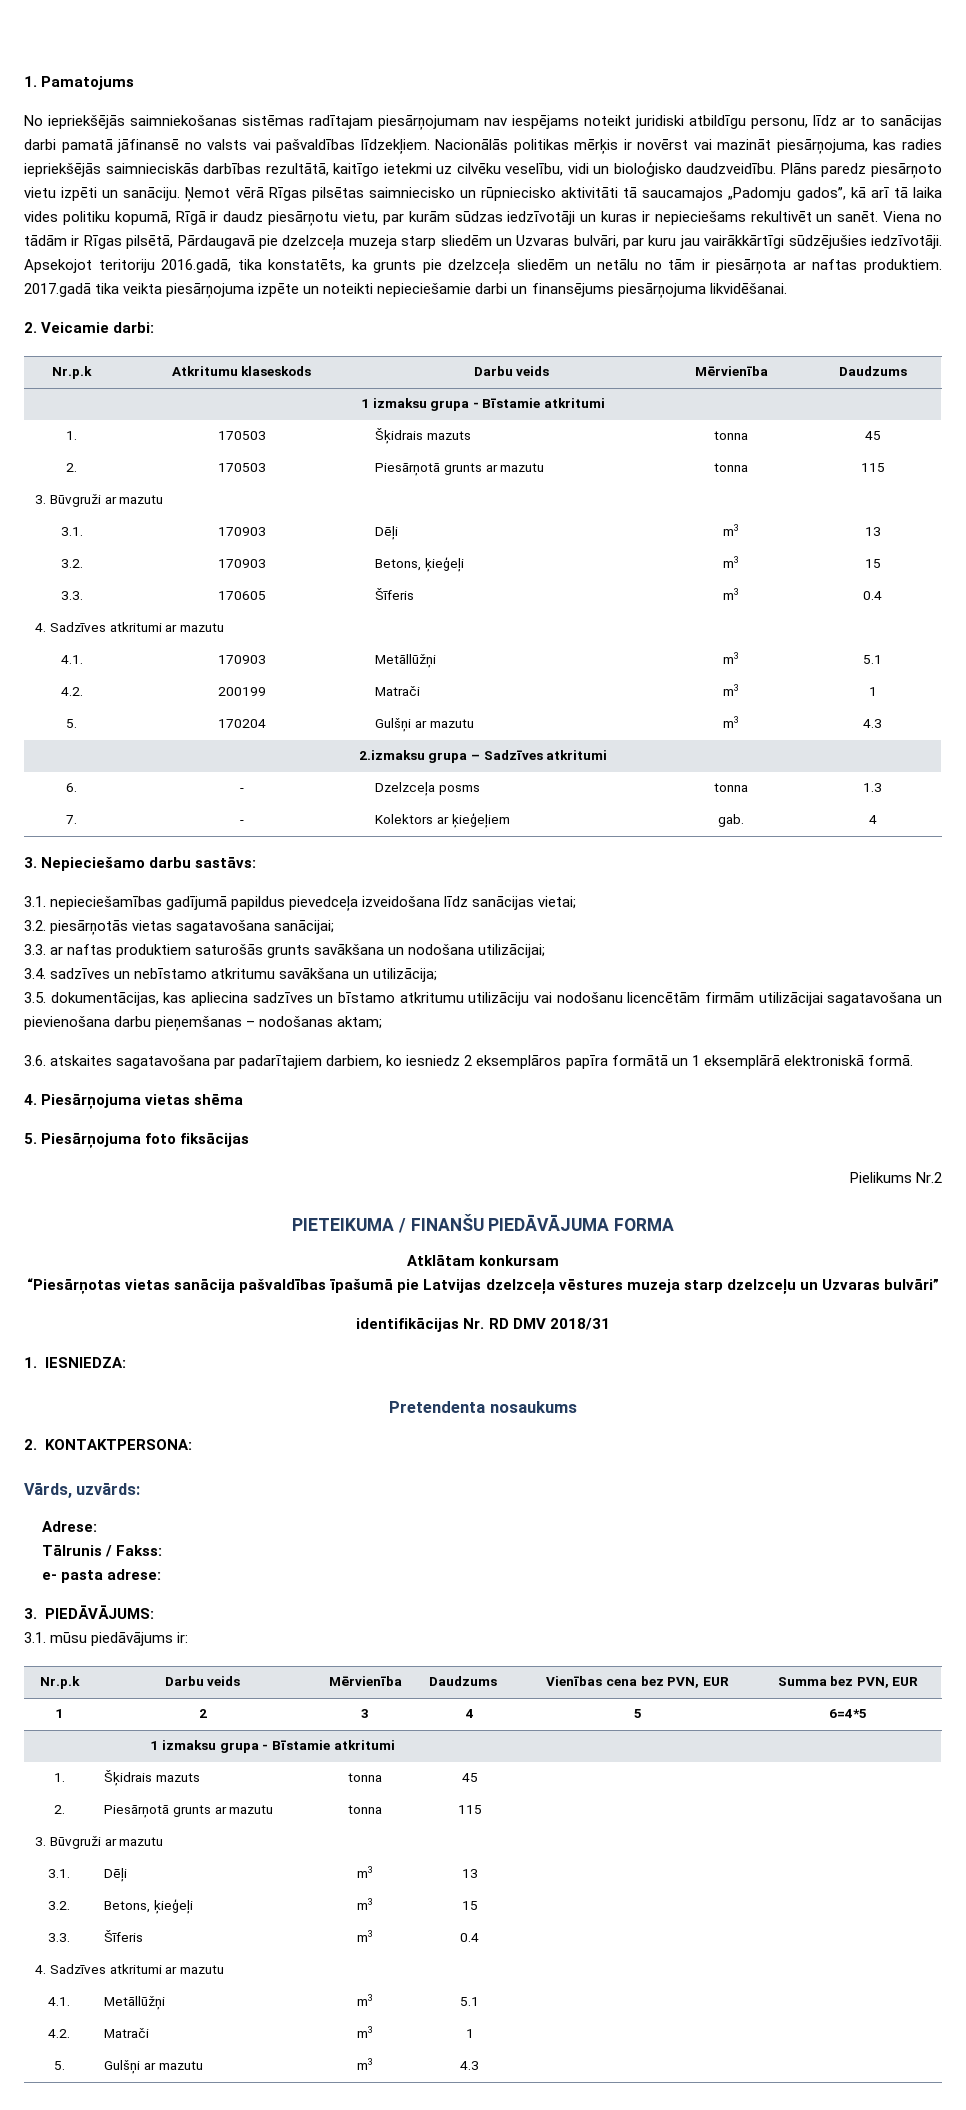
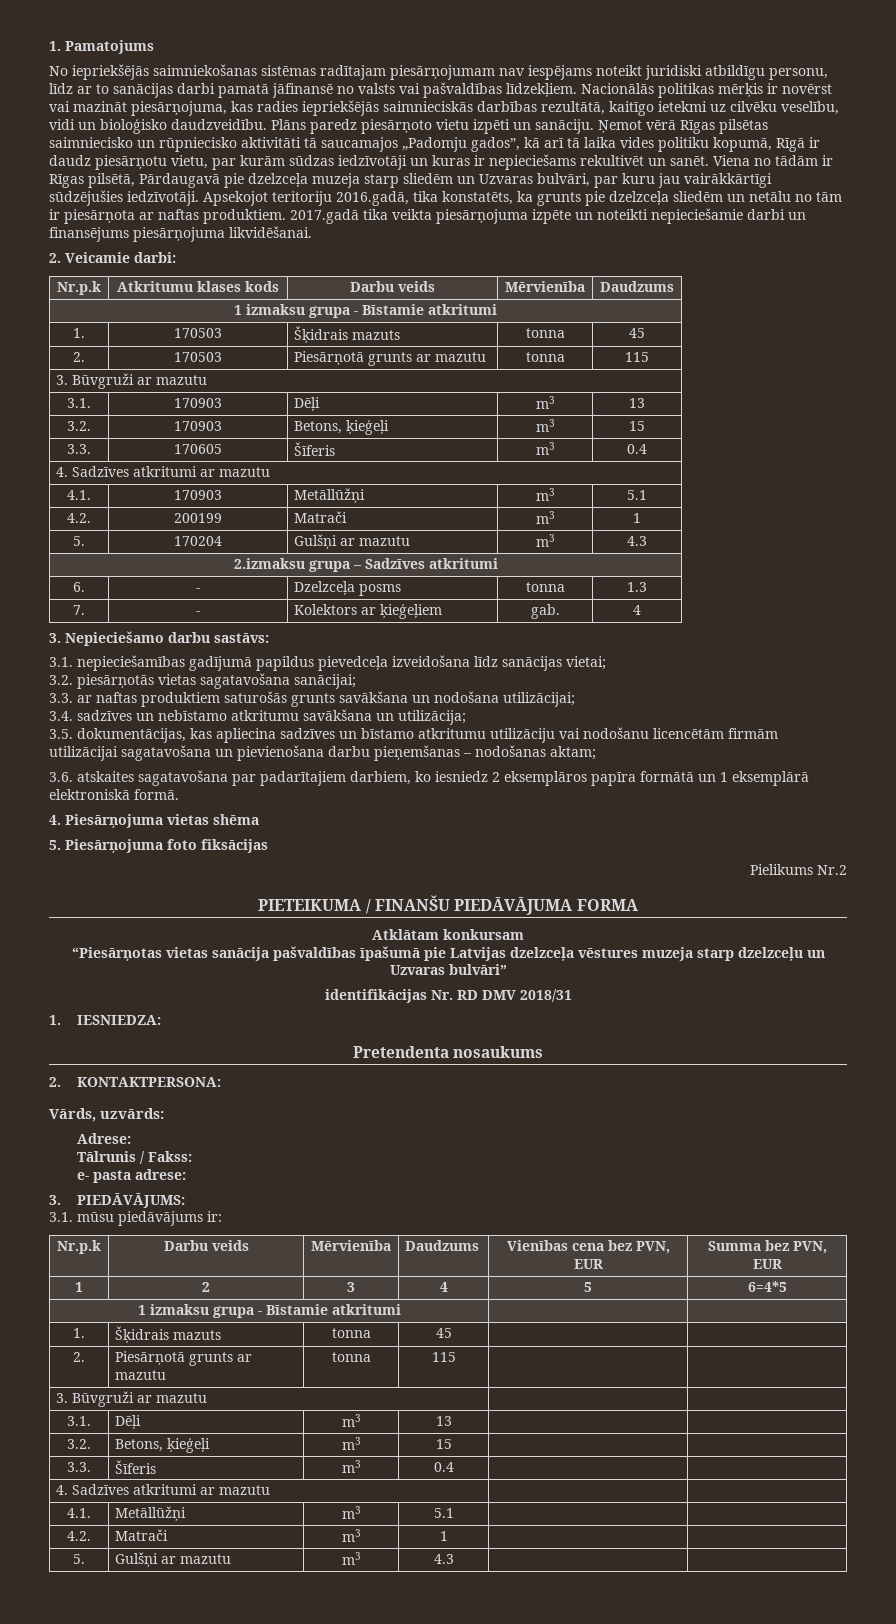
[241,366,312,376] klaseskods -> [197,281,279,292] klases kods

